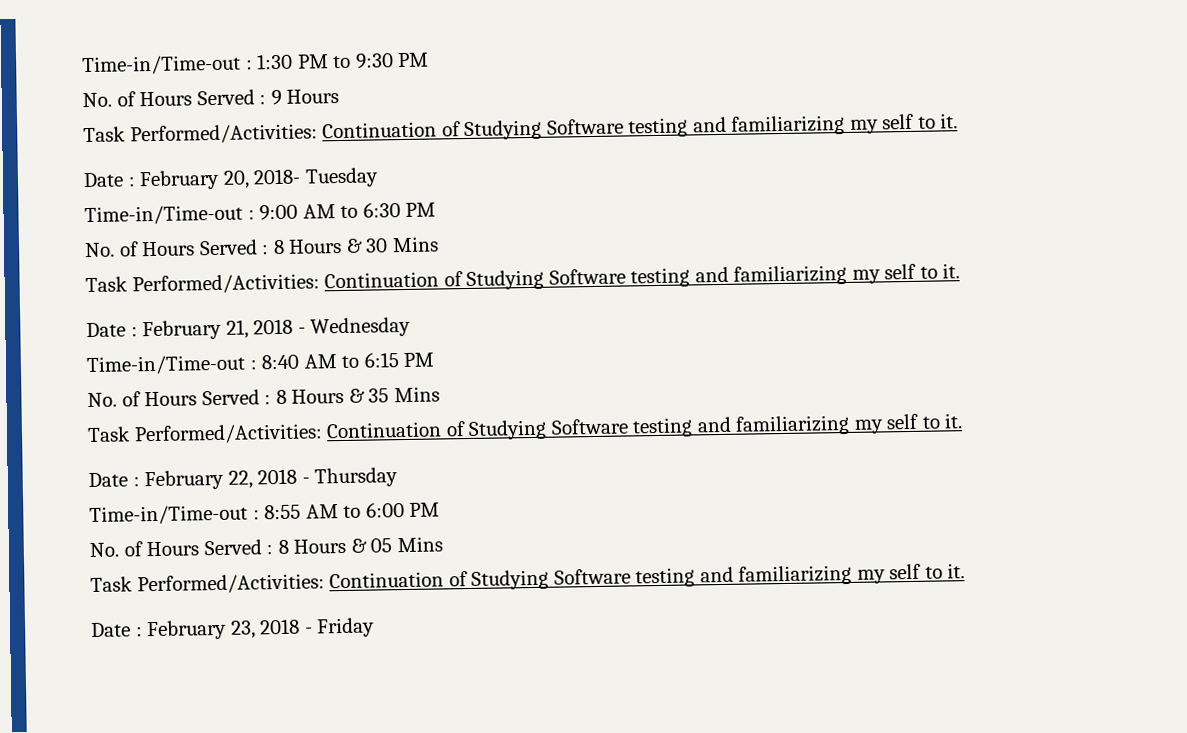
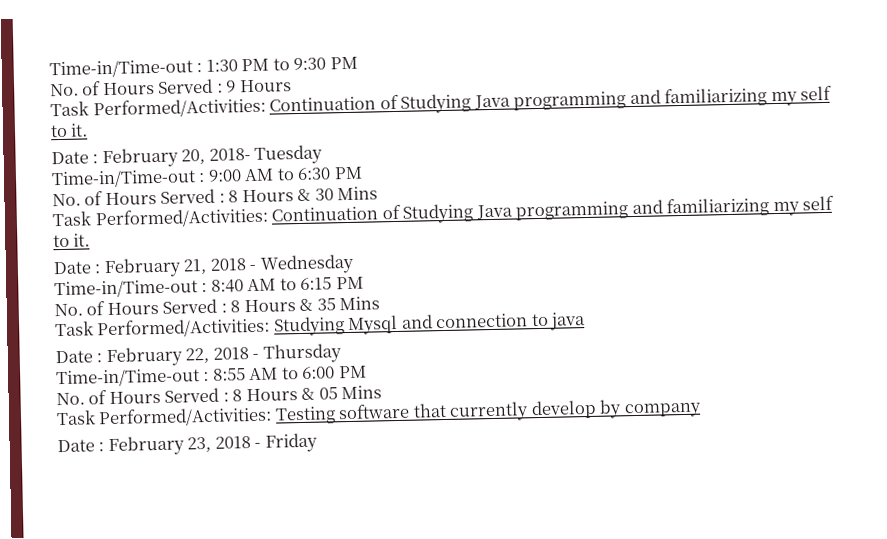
[546,117,689,138] Software testing -> [473,91,626,111] Java programming
[548,267,691,288] Software testing -> [475,201,628,221] Java programming
[326,413,964,440] Continuation of Studying Software testing and familiarizing my self to it. -> [272,312,587,337] Studying Mysql and connection to java
[329,563,966,590] Continuation of Studying Software testing and familiarizing my self to it. -> [274,399,702,425] Testing software that currently develop by company

